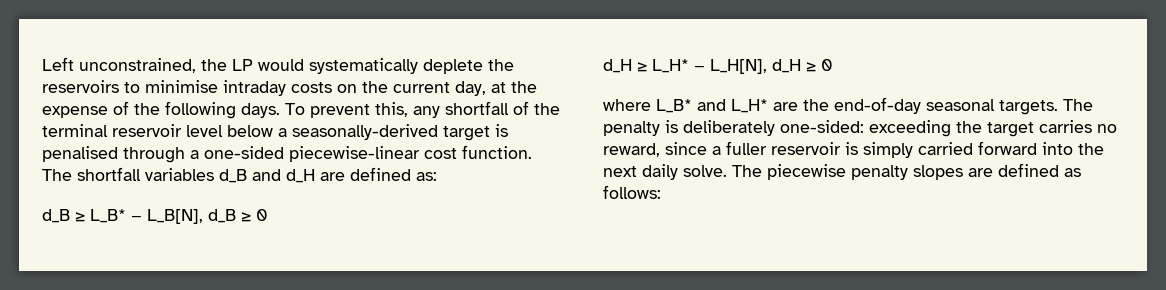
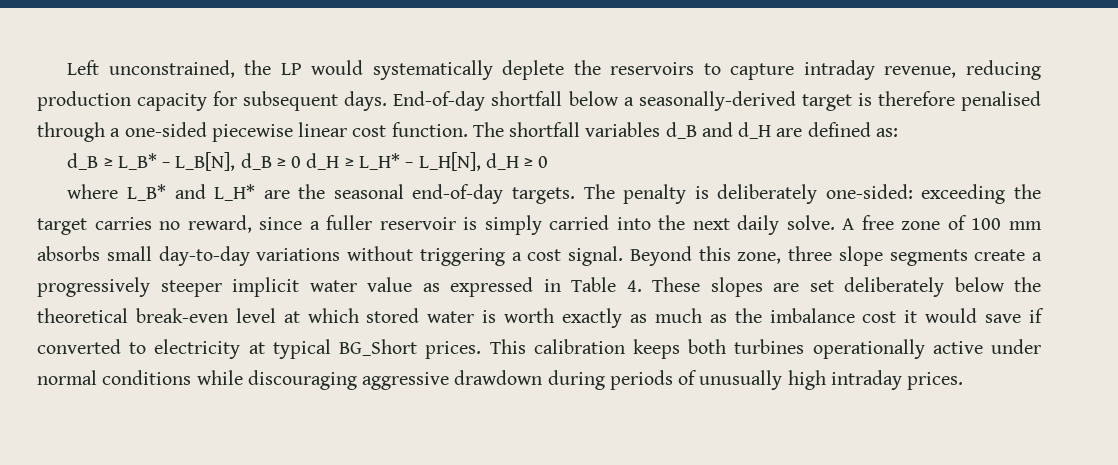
[145,80,537,96] [42,101,560,119] [42,124,223,137] minimise intraday costs on the current day, at the expense of the following days. To prevent this, any shortfall of the terminal reservoir level -> [730,60,1041,80] [37,91,563,111] capture intraday revenue, reducing production capacity for subsequent days. End-of-day shortfall
(508, 130) none -> [877,91,955,106] therefore
[289,146,420,162] piecewise-linear -> [211,122,348,142] piecewise linear
(268, 215) // -> (302, 162) none
[834,97,995,114] end-of-day seasonal -> [333,184,504,204] seasonal end-of-day
[978,141,1037,155] forward -> (610, 222) none
[732,163,1081,180] [603,185,661,199] The piecewise penalty slopes are defined as follows: -> [842,215,1042,230] [37,246,1042,266] [37,277,1041,297] [37,308,1045,328] [37,339,1041,359] [37,370,964,390] A free zone of 100 mm absorbs small day-to-day variations without triggering a cost signal. Beyond this zone, three slope segments create a progressively steeper implicit water value as expressed in Table 4. These slopes are set deliberately below the theoretical break-even level at which stored water is worth exactly as much as the imbalance cost it would save if converted to electricity at typical BG_Short prices. This calibration keeps both turbines operationally active under normal conditions while discouraging aggressive drawdown during periods of unusually high intraday prices.

